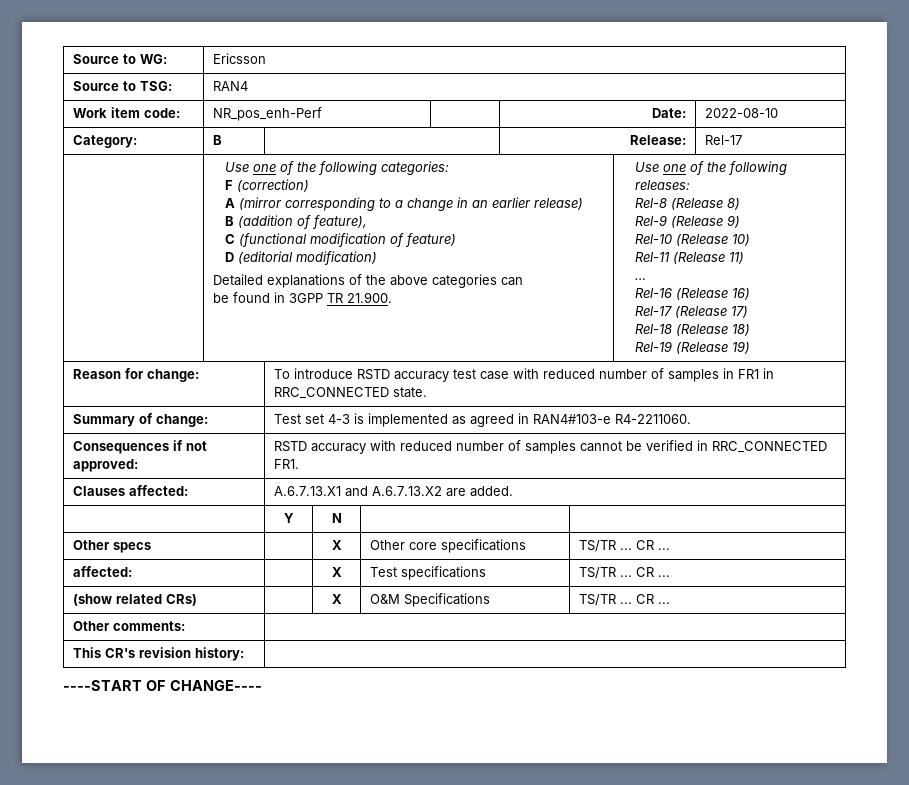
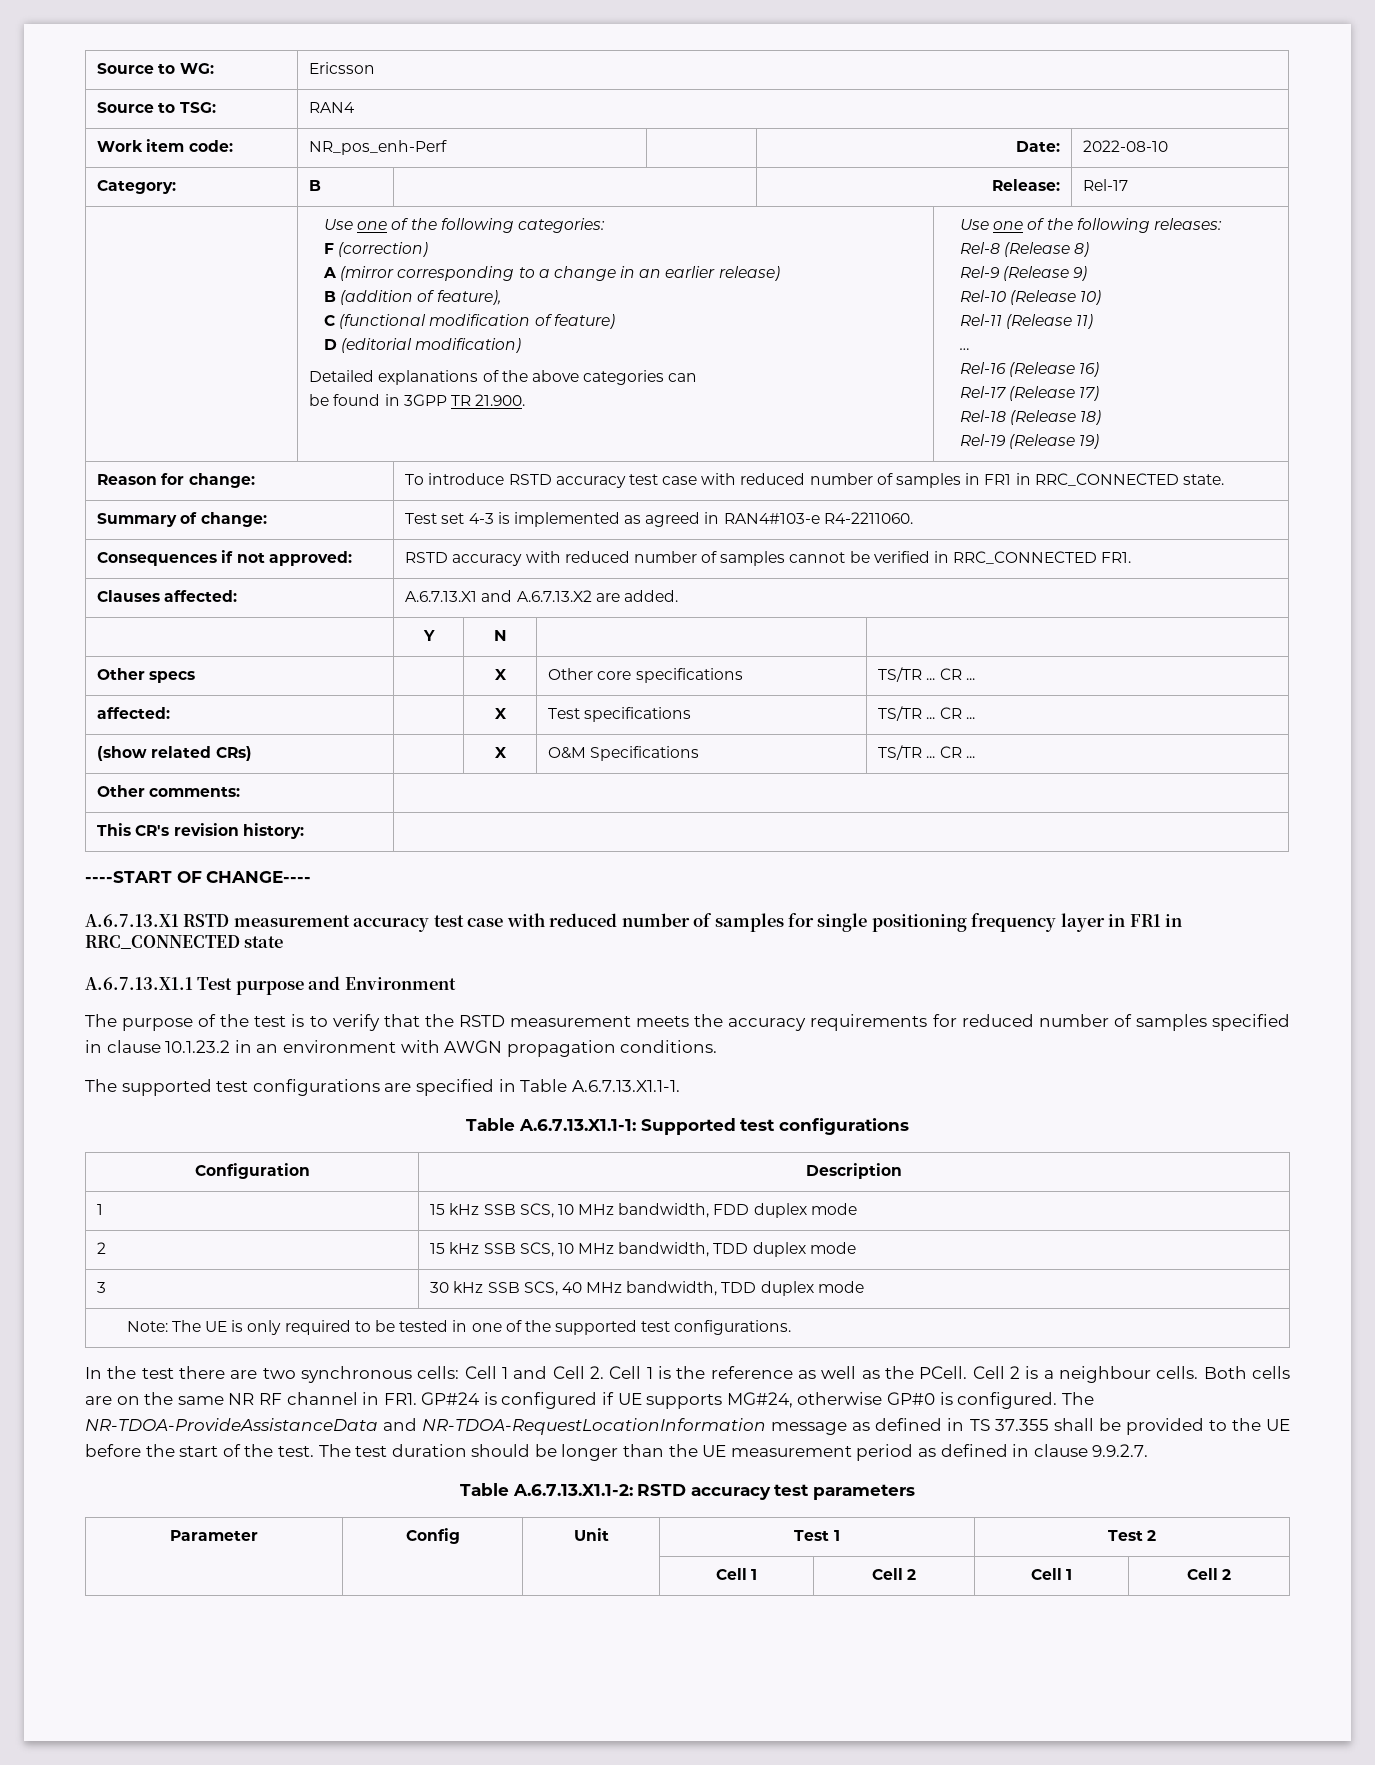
(262, 685) none -> [85,913,1183,932] [85,935,284,949] [85,976,456,995] [85,1014,1290,1031] [85,1040,718,1057] [85,1079,680,1096] [466,1118,909,1135] [194,1163,310,1179] [806,1163,902,1179] [97,1204,104,1215] [430,1203,857,1218] [97,1242,107,1254] [430,1242,856,1257] [97,1282,107,1293] [430,1281,864,1296] [126,1320,792,1335] [85,1366,1291,1383] [85,1392,1094,1409] [85,1418,1291,1435] [85,1444,1149,1461] [460,1483,915,1500] [170,1530,258,1541] [405,1528,460,1544] [573,1528,609,1541] [794,1530,840,1541] [1107,1530,1157,1541] [715,1568,758,1580] [871,1568,917,1580] [1030,1568,1073,1580] [1186,1568,1232,1580] // A.6.7.13.X1 RSTD measurement accuracy test case with reduced number of samples for single positioning frequency layer in FR1 in RRC_CONNECTED state // A.6.7.13.X1.1 Test purpose and Environment // The purpose of the test is to verify that the RSTD measurement meets the accuracy requirements for reduced number of samples specified in clause 10.1.23.2 in an environment with AWGN propagation conditions. // The supported test configurations are specified in Table A.6.7.13.X1.1-1. // Table A.6.7.13.X1.1-1: Supported test configurations // Configuration | Description // 1 | 15 kHz SSB SCS, 10 MHz bandwidth, FDD duplex mode // 2 | 15 kHz SSB SCS, 10 MHz bandwidth, TDD duplex mode // 3 | 30 kHz SSB SCS, 40 MHz bandwidth, TDD duplex mode // Note: The UE is only required to be tested in one of the supported test configurations. // In the test there are two synchronous cells: Cell 1 and Cell 2. Cell 1 is the reference as well as the PCell. Cell 2 is a neighbour cells. Both cells are on the same NR RF channel in FR1. GP#24 is configured if UE supports MG#24, otherwise GP#0 is configured. The NR-TDOA-ProvideAssistanceData and NR-TDOA-RequestLocationInformation message as defined in TS 37.355 shall be provided to the UE before the start of the test. The test duration should be longer than the UE measurement period as defined in clause 9.9.2.7. // Table A.6.7.13.X1.1-2: RSTD accuracy test parameters // Parameter | Config | Unit | Test 1 | Test 2 // | | | Cell 1 | Cell 2 | Cell 1 | Cell 2

